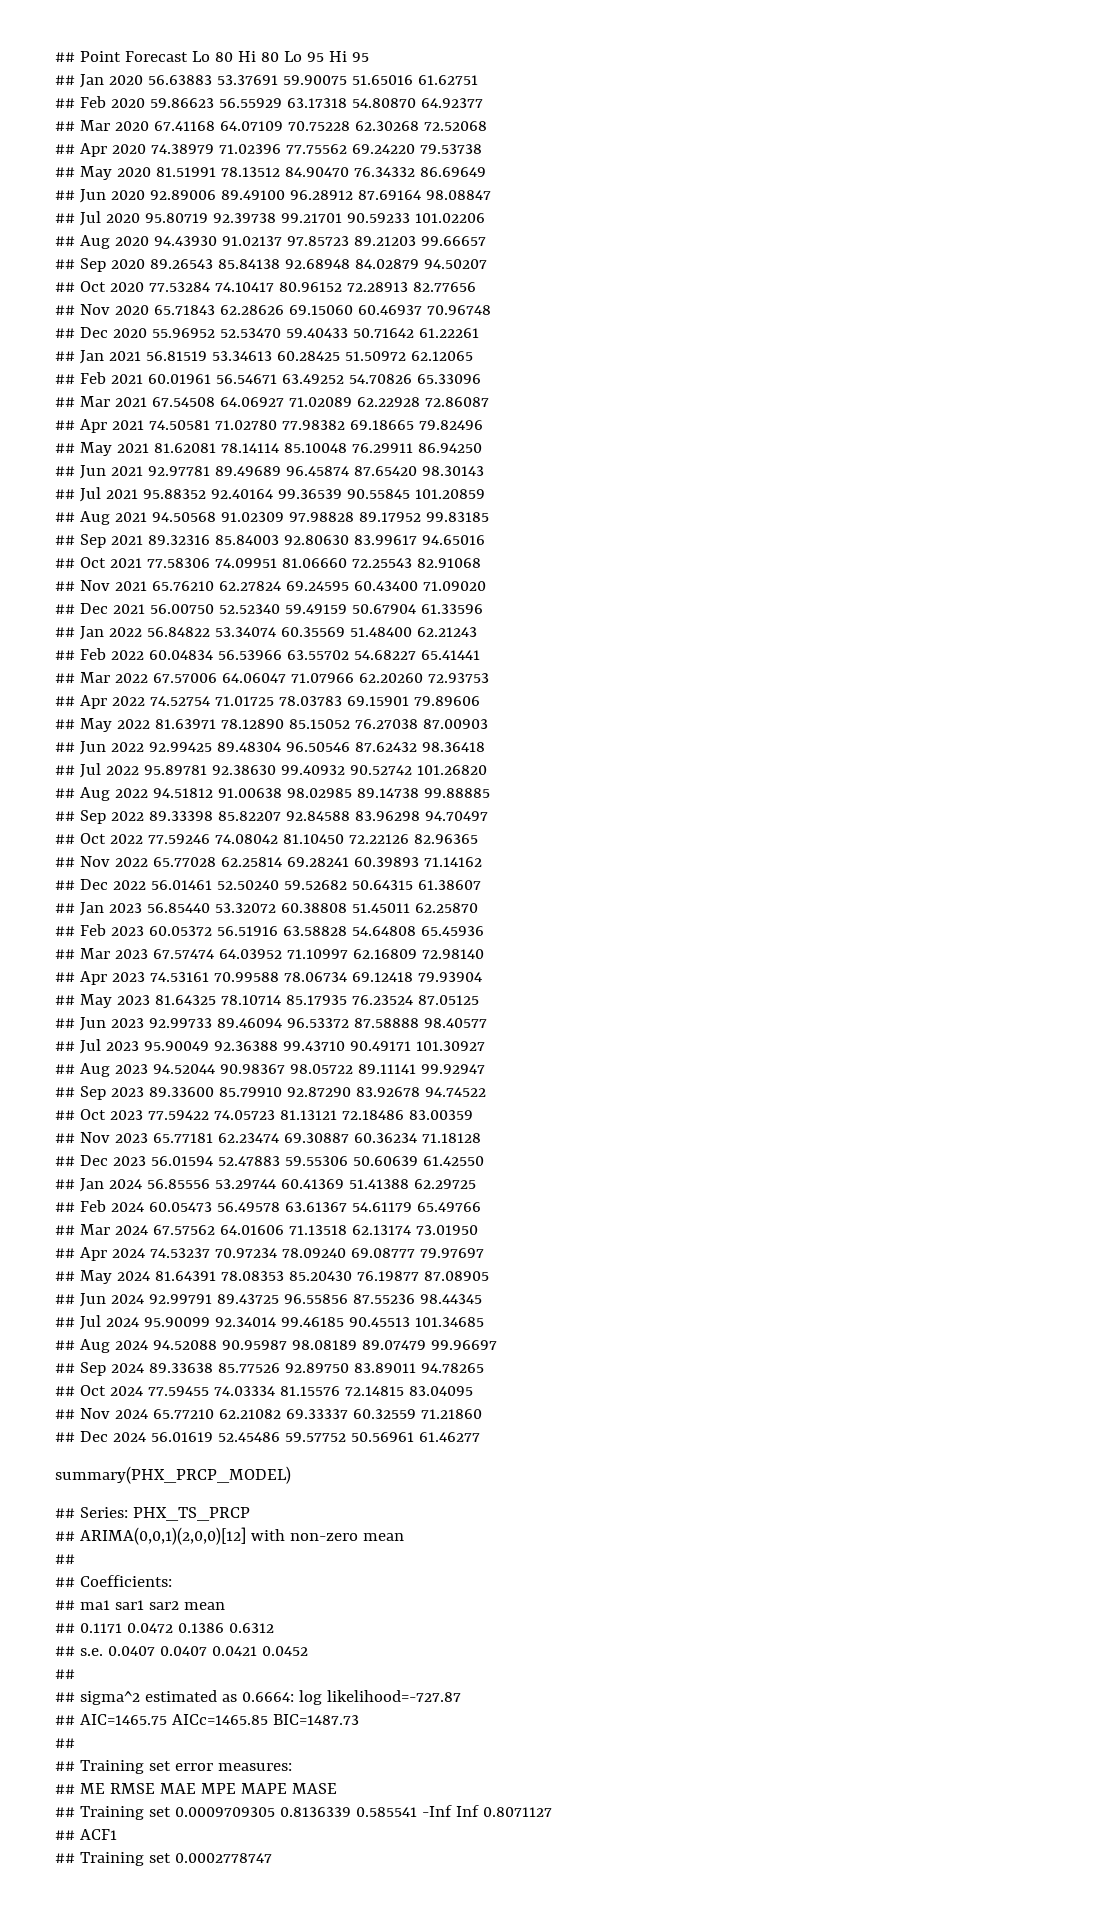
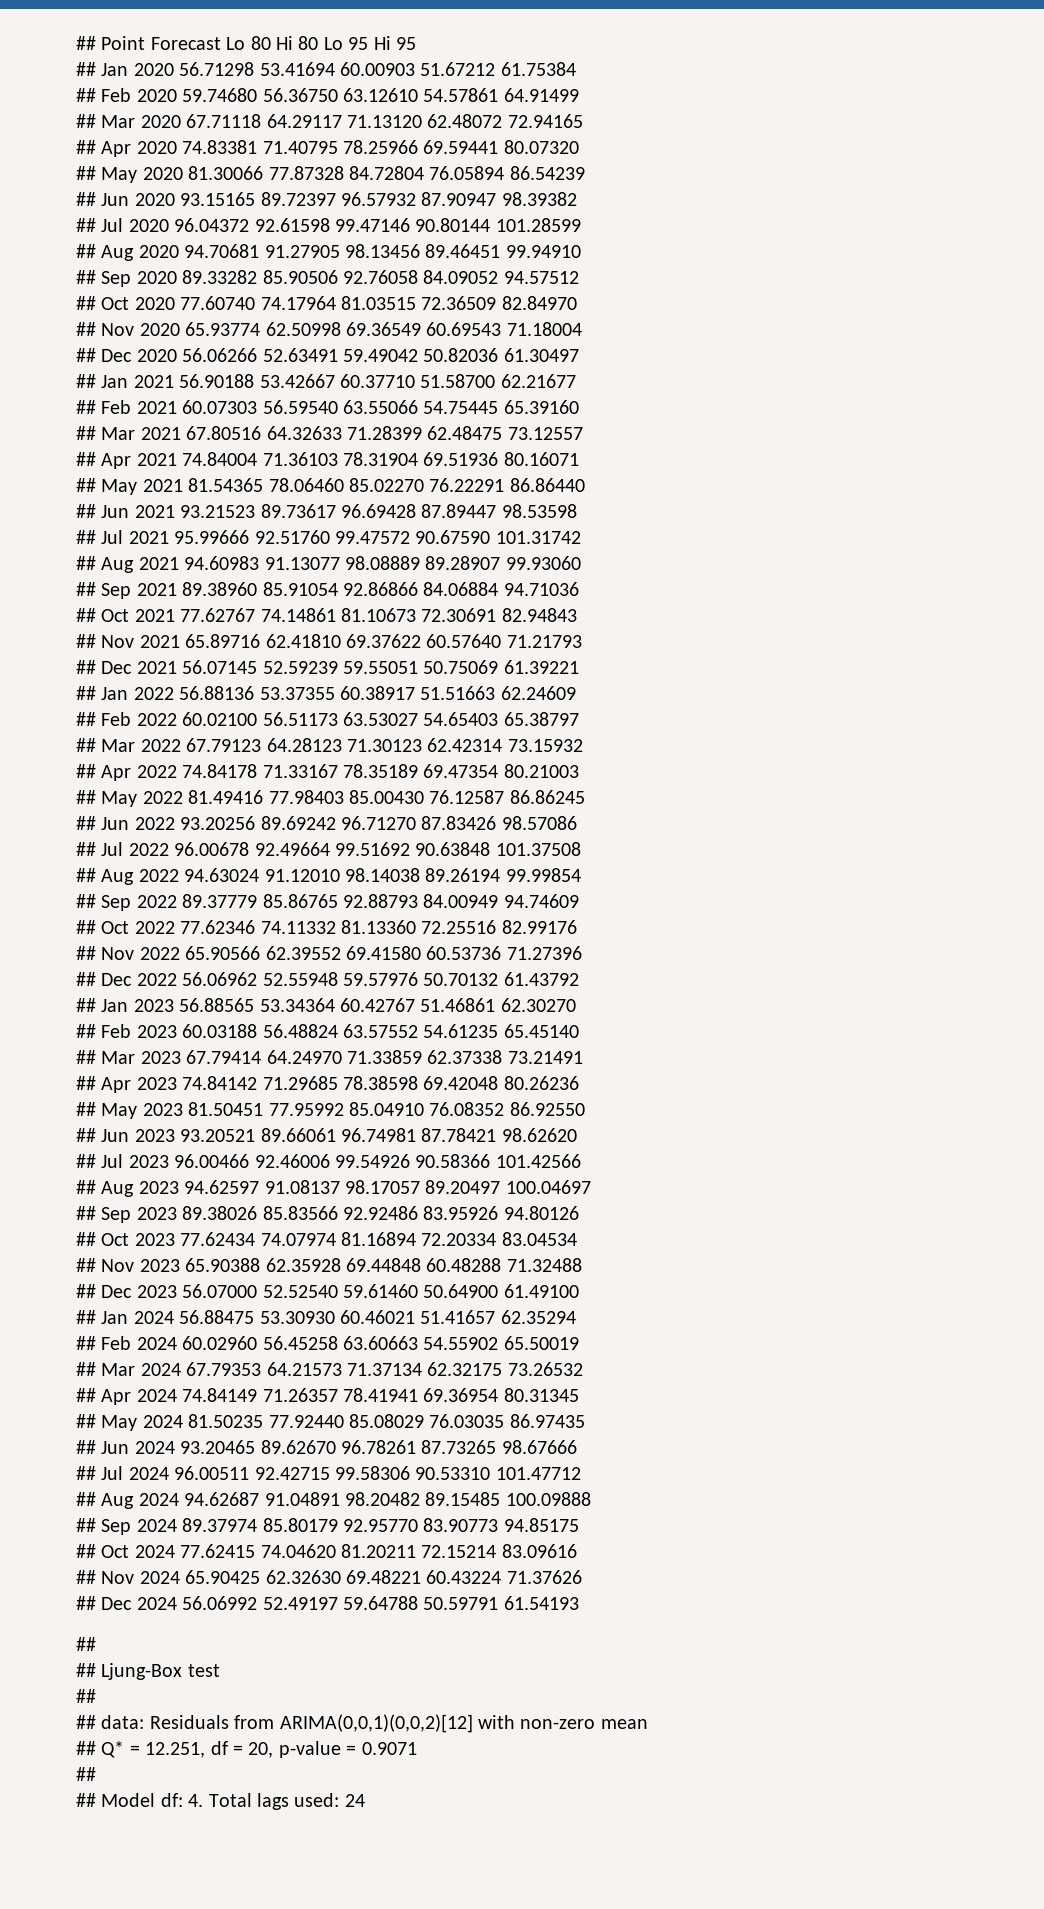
[147,75,478,85] [55,96,483,108] [55,120,487,131] [55,143,482,157] [55,166,486,180] [55,189,491,203] [55,211,485,226] [55,235,486,249] [55,258,487,272] [55,281,476,292] [55,304,491,315] [55,327,479,338] [55,350,473,364] [55,372,481,384] [55,396,489,407] [55,419,483,433] [55,442,482,456] [55,465,484,479] [55,487,485,502] [55,511,489,525] [55,534,485,548] [55,557,481,568] [55,580,486,591] [55,603,483,614] [55,626,477,640] [55,648,480,660] [55,672,489,683] [55,695,480,709] [55,718,488,732] [55,741,485,755] [55,763,487,778] [55,787,490,801] [55,810,488,824] [55,833,478,844] [55,856,482,867] [55,879,481,890] [55,902,478,916] [55,924,484,936] [55,948,484,959] [55,971,482,985] [55,994,479,1008] [55,1017,487,1031] [55,1039,485,1054] [55,1063,485,1077] [55,1086,486,1100] [55,1109,473,1120] [55,1132,481,1143] [55,1155,484,1166] [55,1178,476,1192] [55,1200,481,1212] [55,1224,478,1235] [55,1247,484,1261] [55,1270,489,1284] [55,1293,482,1307] [55,1315,484,1330] [55,1339,497,1353] [55,1362,484,1376] [55,1385,473,1396] [55,1408,482,1419] [55,1431,480,1442] [55,1466,291,1484] [55,1507,250,1521] [55,1527,404,1545] [55,1554,75,1564] [55,1575,172,1587] [55,1600,225,1610] [55,1623,274,1633] [55,1646,308,1656] [55,1669,75,1679] [55,1690,461,1705] [55,1714,359,1725] [55,1738,75,1748] [55,1760,292,1774] [55,1783,337,1794] [55,1805,552,1820] [55,1829,117,1840] [55,1852,272,1866] 56.63883 53.37691 59.90075 51.65016 61.62751 // ## Feb 2020 59.86623 56.55929 63.17318 54.80870 64.92377 // ## Mar 2020 67.41168 64.07109 70.75228 62.30268 72.52068 // ## Apr 2020 74.38979 71.02396 77.75562 69.24220 79.53738 // ## May 2020 81.51991 78.13512 84.90470 76.34332 86.69649 // ## Jun 2020 92.89006 89.49100 96.28912 87.69164 98.08847 // ## Jul 2020 95.80719 92.39738 99.21701 90.59233 101.02206 // ## Aug 2020 94.43930 91.02137 97.85723 89.21203 99.66657 // ## Sep 2020 89.26543 85.84138 92.68948 84.02879 94.50207 // ## Oct 2020 77.53284 74.10417 80.96152 72.28913 82.77656 // ## Nov 2020 65.71843 62.28626 69.15060 60.46937 70.96748 // ## Dec 2020 55.96952 52.53470 59.40433 50.71642 61.22261 // ## Jan 2021 56.81519 53.34613 60.28425 51.50972 62.12065 // ## Feb 2021 60.01961 56.54671 63.49252 54.70826 65.33096 // ## Mar 2021 67.54508 64.06927 71.02089 62.22928 72.86087 // ## Apr 2021 74.50581 71.02780 77.98382 69.18665 79.82496 // ## May 2021 81.62081 78.14114 85.10048 76.29911 86.94250 // ## Jun 2021 92.97781 89.49689 96.45874 87.65420 98.30143 // ## Jul 2021 95.88352 92.40164 99.36539 90.55845 101.20859 // ## Aug 2021 94.50568 91.02309 97.98828 89.17952 99.83185 // ## Sep 2021 89.32316 85.84003 92.80630 83.99617 94.65016 // ## Oct 2021 77.58306 74.09951 81.06660 72.25543 82.91068 // ## Nov 2021 65.76210 62.27824 69.24595 60.43400 71.09020 // ## Dec 2021 56.00750 52.52340 59.49159 50.67904 61.33596 // ## Jan 2022 56.84822 53.34074 60.35569 51.48400 62.21243 // ## Feb 2022 60.04834 56.53966 63.55702 54.68227 65.41441 // ## Mar 2022 67.57006 64.06047 71.07966 62.20260 72.93753 // ## Apr 2022 74.52754 71.01725 78.03783 69.15901 79.89606 // ## May 2022 81.63971 78.12890 85.15052 76.27038 87.00903 // ## Jun 2022 92.99425 89.48304 96.50546 87.62432 98.36418 // ## Jul 2022 95.89781 92.38630 99.40932 90.52742 101.26820 // ## Aug 2022 94.51812 91.00638 98.02985 89.14738 99.88885 // ## Sep 2022 89.33398 85.82207 92.84588 83.96298 94.70497 // ## Oct 2022 77.59246 74.08042 81.10450 72.22126 82.96365 // ## Nov 2022 65.77028 62.25814 69.28241 60.39893 71.14162 // ## Dec 2022 56.01461 52.50240 59.52682 50.64315 61.38607 // ## Jan 2023 56.85440 53.32072 60.38808 51.45011 62.25870 // ## Feb 2023 60.05372 56.51916 63.58828 54.64808 65.45936 // ## Mar 2023 67.57474 64.03952 71.10997 62.16809 72.98140 // ## Apr 2023 74.53161 70.99588 78.06734 69.12418 79.93904 // ## May 2023 81.64325 78.10714 85.17935 76.23524 87.05125 // ## Jun 2023 92.99733 89.46094 96.53372 87.58888 98.40577 // ## Jul 2023 95.90049 92.36388 99.43710 90.49171 101.30927 // ## Aug 2023 94.52044 90.98367 98.05722 89.11141 99.92947 // ## Sep 2023 89.33600 85.79910 92.87290 83.92678 94.74522 // ## Oct 2023 77.59422 74.05723 81.13121 72.18486 83.00359 // ## Nov 2023 65.77181 62.23474 69.30887 60.36234 71.18128 // ## Dec 2023 56.01594 52.47883 59.55306 50.60639 61.42550 // ## Jan 2024 56.85556 53.29744 60.41369 51.41388 62.29725 // ## Feb 2024 60.05473 56.49578 63.61367 54.61179 65.49766 // ## Mar 2024 67.57562 64.01606 71.13518 62.13174 73.01950 // ## Apr 2024 74.53237 70.97234 78.09240 69.08777 79.97697 // ## May 2024 81.64391 78.08353 85.20430 76.19877 87.08905 // ## Jun 2024 92.99791 89.43725 96.55856 87.55236 98.44345 // ## Jul 2024 95.90099 92.34014 99.46185 90.45513 101.34685 // ## Aug 2024 94.52088 90.95987 98.08189 89.07479 99.96697 // ## Sep 2024 89.33638 85.77526 92.89750 83.89011 94.78265 // ## Oct 2024 77.59455 74.03334 81.15576 72.14815 83.04095 // ## Nov 2024 65.77210 62.21082 69.33337 60.32559 71.21860 // ## Dec 2024 56.01619 52.45486 59.57752 50.56961 61.46277 // summary(PHX_PRCP_MODEL) // ## Series: PHX_TS_PRCP // ## ARIMA(0,0,1)(2,0,0)[12] with non-zero mean // ## // ## Coefficients: // ## ma1 sar1 sar2 mean // ## 0.1171 0.0472 0.1386 0.6312 // ## s.e. 0.0407 0.0407 0.0421 0.0452 // ## // ## sigma^2 estimated as 0.6664: log likelihood=-727.87 // ## AIC=1465.75 AICc=1465.85 BIC=1487.73 // ## // ## Training set error measures: // ## ME RMSE MAE MPE MAPE MASE // ## Training set 0.0009709305 0.8136339 0.585541 -Inf Inf 0.8071127 // ## ACF1 // ## Training set 0.0002778747 -> [179,62,576,76] [76,88,579,102] [76,114,583,128] [76,140,579,157] [76,166,585,183] [76,192,577,206] [76,218,581,232] [76,244,581,261] [76,270,579,287] [76,296,577,310] [76,322,582,336] [76,348,579,362] [76,374,576,388] [76,400,579,414] [76,426,583,440] [76,452,579,469] [76,478,585,495] [76,504,577,518] [76,530,581,544] [76,556,581,573] [76,582,579,599] [76,608,577,622] [76,634,582,648] [76,660,579,674] [76,686,576,700] [76,712,579,726] [76,738,583,752] [76,764,579,781] [76,790,585,807] [76,816,577,830] [76,842,581,856] [76,868,581,885] [76,894,579,911] [76,920,577,934] [76,946,582,960] [76,972,579,986] [76,998,576,1012] [76,1024,579,1038] [76,1050,583,1064] [76,1076,579,1093] [76,1102,585,1119] [76,1128,577,1142] [76,1154,581,1168] [76,1180,591,1197] [76,1206,579,1223] [76,1232,577,1246] [76,1258,582,1272] [76,1284,579,1298] [76,1310,576,1324] [76,1336,579,1350] [76,1362,583,1376] [76,1388,579,1405] [76,1414,585,1431] [76,1440,577,1454] [76,1466,581,1480] [76,1492,591,1509] [76,1518,579,1535] [76,1544,577,1558] [76,1570,582,1584] [76,1596,579,1610] [76,1637,96,1651] [76,1663,220,1680] [76,1689,96,1703] [76,1714,648,1733] [76,1741,417,1758] [76,1767,96,1781] [76,1793,365,1810] 56.71298 53.41694 60.00903 51.67212 61.75384 // ## Feb 2020 59.74680 56.36750 63.12610 54.57861 64.91499 // ## Mar 2020 67.71118 64.29117 71.13120 62.48072 72.94165 // ## Apr 2020 74.83381 71.40795 78.25966 69.59441 80.07320 // ## May 2020 81.30066 77.87328 84.72804 76.05894 86.54239 // ## Jun 2020 93.15165 89.72397 96.57932 87.90947 98.39382 // ## Jul 2020 96.04372 92.61598 99.47146 90.80144 101.28599 // ## Aug 2020 94.70681 91.27905 98.13456 89.46451 99.94910 // ## Sep 2020 89.33282 85.90506 92.76058 84.09052 94.57512 // ## Oct 2020 77.60740 74.17964 81.03515 72.36509 82.84970 // ## Nov 2020 65.93774 62.50998 69.36549 60.69543 71.18004 // ## Dec 2020 56.06266 52.63491 59.49042 50.82036 61.30497 // ## Jan 2021 56.90188 53.42667 60.37710 51.58700 62.21677 // ## Feb 2021 60.07303 56.59540 63.55066 54.75445 65.39160 // ## Mar 2021 67.80516 64.32633 71.28399 62.48475 73.12557 // ## Apr 2021 74.84004 71.36103 78.31904 69.51936 80.16071 // ## May 2021 81.54365 78.06460 85.02270 76.22291 86.86440 // ## Jun 2021 93.21523 89.73617 96.69428 87.89447 98.53598 // ## Jul 2021 95.99666 92.51760 99.47572 90.67590 101.31742 // ## Aug 2021 94.60983 91.13077 98.08889 89.28907 99.93060 // ## Sep 2021 89.38960 85.91054 92.86866 84.06884 94.71036 // ## Oct 2021 77.62767 74.14861 81.10673 72.30691 82.94843 // ## Nov 2021 65.89716 62.41810 69.37622 60.57640 71.21793 // ## Dec 2021 56.07145 52.59239 59.55051 50.75069 61.39221 // ## Jan 2022 56.88136 53.37355 60.38917 51.51663 62.24609 // ## Feb 2022 60.02100 56.51173 63.53027 54.65403 65.38797 // ## Mar 2022 67.79123 64.28123 71.30123 62.42314 73.15932 // ## Apr 2022 74.84178 71.33167 78.35189 69.47354 80.21003 // ## May 2022 81.49416 77.98403 85.00430 76.12587 86.86245 // ## Jun 2022 93.20256 89.69242 96.71270 87.83426 98.57086 // ## Jul 2022 96.00678 92.49664 99.51692 90.63848 101.37508 // ## Aug 2022 94.63024 91.12010 98.14038 89.26194 99.99854 // ## Sep 2022 89.37779 85.86765 92.88793 84.00949 94.74609 // ## Oct 2022 77.62346 74.11332 81.13360 72.25516 82.99176 // ## Nov 2022 65.90566 62.39552 69.41580 60.53736 71.27396 // ## Dec 2022 56.06962 52.55948 59.57976 50.70132 61.43792 // ## Jan 2023 56.88565 53.34364 60.42767 51.46861 62.30270 // ## Feb 2023 60.03188 56.48824 63.57552 54.61235 65.45140 // ## Mar 2023 67.79414 64.24970 71.33859 62.37338 73.21491 // ## Apr 2023 74.84142 71.29685 78.38598 69.42048 80.26236 // ## May 2023 81.50451 77.95992 85.04910 76.08352 86.92550 // ## Jun 2023 93.20521 89.66061 96.74981 87.78421 98.62620 // ## Jul 2023 96.00466 92.46006 99.54926 90.58366 101.42566 // ## Aug 2023 94.62597 91.08137 98.17057 89.20497 100.04697 // ## Sep 2023 89.38026 85.83566 92.92486 83.95926 94.80126 // ## Oct 2023 77.62434 74.07974 81.16894 72.20334 83.04534 // ## Nov 2023 65.90388 62.35928 69.44848 60.48288 71.32488 // ## Dec 2023 56.07000 52.52540 59.61460 50.64900 61.49100 // ## Jan 2024 56.88475 53.30930 60.46021 51.41657 62.35294 // ## Feb 2024 60.02960 56.45258 63.60663 54.55902 65.50019 // ## Mar 2024 67.79353 64.21573 71.37134 62.32175 73.26532 // ## Apr 2024 74.84149 71.26357 78.41941 69.36954 80.31345 // ## May 2024 81.50235 77.92440 85.08029 76.03035 86.97435 // ## Jun 2024 93.20465 89.62670 96.78261 87.73265 98.67666 // ## Jul 2024 96.00511 92.42715 99.58306 90.53310 101.47712 // ## Aug 2024 94.62687 91.04891 98.20482 89.15485 100.09888 // ## Sep 2024 89.37974 85.80179 92.95770 83.90773 94.85175 // ## Oct 2024 77.62415 74.04620 81.20211 72.15214 83.09616 // ## Nov 2024 65.90425 62.32630 69.48221 60.43224 71.37626 // ## Dec 2024 56.06992 52.49197 59.64788 50.59791 61.54193 // ## // ## Ljung-Box test // ## // ## data: Residuals from ARIMA(0,0,1)(0,0,2)[12] with non-zero mean // ## Q* = 12.251, df = 20, p-value = 0.9071 // ## // ## Model df: 4. Total lags used: 24

